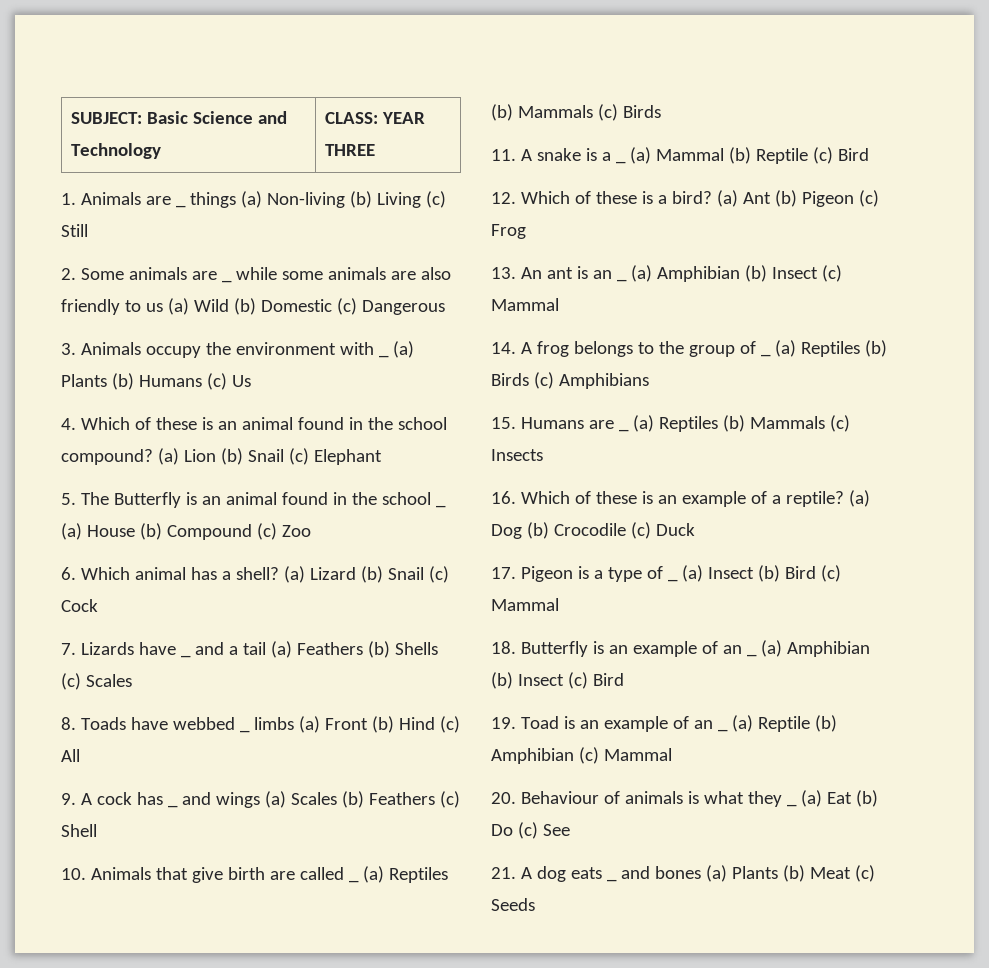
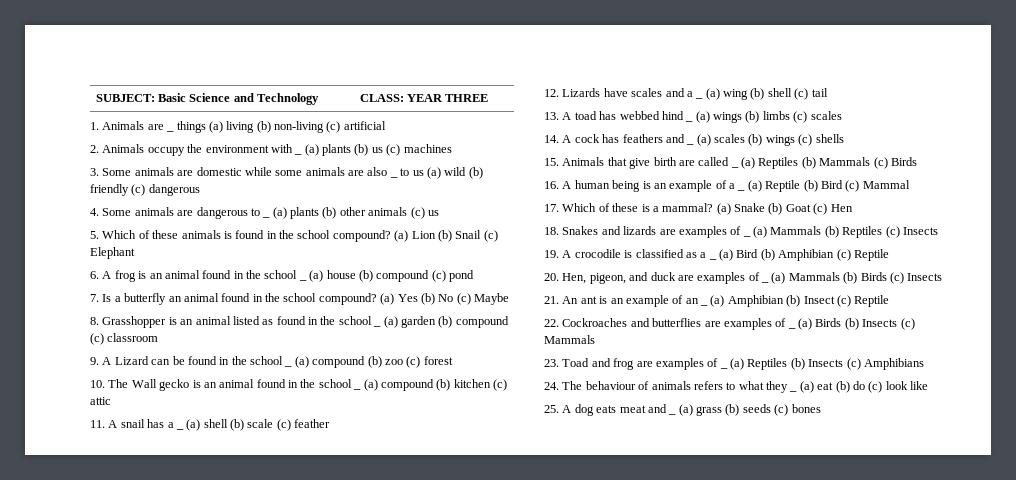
[266,191,446,208] [61,224,88,237] [61,267,217,280] [221,280,232,283] [235,267,451,280] [61,298,445,315] [61,343,76,355] Non-living (b) Living (c) Still // 2. Some animals are _ while some animals are also friendly to us (a) Wild (b) Domestic (c) Dangerous // 3. -> [226,121,386,133] [90,145,99,153] living (b) non-living (c) artificial // 2.
[61,373,251,390] [61,417,293,430] Plants (b) Humans (c) Us // 4. Which of these is an animal -> [322,144,452,156] [90,167,388,176] [389,176,398,178] [400,167,483,179] [90,184,200,196] [90,207,260,219] [262,207,439,219] [90,230,232,239] plants (b) us (c) machines // 3. Some animals are domestic while some animals are also _ to us (a) wild (b) friendly (c) dangerous // 4. Some animals are dangerous to _ (a) plants (b) other animals (c) us // 5. Which of these animals is
[61,492,431,508] [435,505,446,508] [61,523,311,540] [61,566,449,583] [61,599,98,612] [61,642,176,655] [180,655,191,658] [194,641,438,658] [61,673,132,690] [61,717,235,730] [239,730,250,733] [253,716,460,733] [61,749,80,762] [61,792,163,805] [167,805,178,808] [181,791,460,808] [61,824,97,837] [61,868,86,880] 5. The Butterfly is an animal found in the school _ (a) House (b) Compound (c) Zoo // 6. Which animal has a shell? (a) Lizard (b) Snail (c) Cock // 7. Lizards have _ and a tail (a) Feathers (b) Shells (c) Scales // 8. Toads have webbed _ limbs (a) Front (b) Hind (c) All // 9. A cock has _ and wings (a) Scales (b) Feathers (c) Shell // 10. -> [90,270,298,282] [298,270,474,282] [90,293,509,305] [90,316,372,328] [373,316,509,328] [90,333,159,345] [90,356,283,365] [284,356,453,368] [90,379,352,391] [353,379,507,391] [90,397,111,405] [90,419,174,428] [175,419,331,431] [544,88,693,97] [695,88,828,100] [544,111,684,120] [685,111,842,123] [544,134,685,143] [686,134,844,146] [544,158,559,166] 6. A frog is an animal found in the school _ (a) house (b) compound (c) pond // 7. Is a butterfly an animal found in the school compound? (a) Yes (b) No (c) Maybe // 8. Grasshopper is an animal listed as found in the school _ (a) garden (b) compound (c) classroom // 9. A Lizard can be found in the school _ (a) compound (b) zoo (c) forest // 10. The Wall gecko is an animal found in the school _ (a) compound (b) kitchen (c) attic // 11. A snail has a _ (a) shell (b) scale (c) feather // 12. Lizards have scales and a _ (a) wing (b) shell (c) tail // 13. A toad has webbed hind _ (a) wings (b) limbs (c) scales // 14. A cock has feathers and _ (a) scales (b) wings (c) shells // 15.
[491,148,611,161] [615,147,869,164] [491,192,516,204] 11. A snake is a _ (a) Mammal (b) Reptile (c) Bird // 12. -> [544,180,735,192] [737,180,910,192] [544,204,559,212] 16. A human being is an example of a _ (a) Reptile (b) Bird (c) Mammal // 17.
[671,190,879,207] [491,224,526,239] [491,266,612,279] [616,265,842,282] [491,298,559,311] [491,341,756,357] [760,340,887,357] [491,372,649,389] [491,417,614,429] [618,415,850,432] [491,449,543,461] [491,490,870,507] [491,522,695,539] [491,566,663,582] [667,565,841,582] [491,598,559,611] [491,641,588,657] bird? (a) Ant (b) Pigeon (c) Frog // 13. An ant is an _ (a) Amphibian (b) Insect (c) Mammal // 14. A frog belongs to the group of _ (a) Reptiles (b) Birds (c) Amphibians // 15. Humans are _ (a) Reptiles (b) Mammals (c) Insects // 16. Which of these is an example of a reptile? (a) Dog (b) Crocodile (c) Duck // 17. Pigeon is a type of _ (a) Insect (b) Bird (c) Mammal // 18. Butterfly -> [662,203,853,215] [544,226,742,238] [742,226,938,238] [544,249,707,258] [708,249,889,261] [544,272,760,284] [761,272,943,284] [544,296,597,304] mammal? (a) Snake (b) Goat (c) Hen // 18. Snakes and lizards are examples of _ (a) Mammals (b) Reptiles (c) Insects // 19. A crocodile is classified as a _ (a) Bird (b) Amphibian (c) Reptile // 20. Hen, pigeon, and duck are examples of _ (a) Mammals (b) Birds (c) Insects // 21. An ant
[592,673,624,686] [491,716,713,732] [717,715,837,732] [491,747,672,764] [491,790,878,807] [491,822,570,839] [491,866,602,882] [606,879,617,882] [620,865,875,882] [491,898,535,911] Bird // 19. Toad is an example of an _ (a) Reptile (b) Amphibian (c) Mammal // 20. Behaviour of animals is what they _ (a) Eat (b) Do (c) See // 21. A dog eats _ and bones (a) Plants (b) Meat (c) Seeds -> [854,295,890,307] [544,318,787,330] [787,318,915,330] [544,335,595,344] [544,358,719,370] [719,358,924,370] [544,381,928,393] [544,404,667,416] [668,404,821,416] Reptile // 22. Cockroaches and butterflies are examples of _ (a) Birds (b) Insects (c) Mammals // 23. Toad and frog are examples of _ (a) Reptiles (b) Insects (c) Amphibians // 24. The behaviour of animals refers to what they _ (a) eat (b) do (c) look like // 25. A dog eats meat and _ (a) grass (b) seeds (c) bones

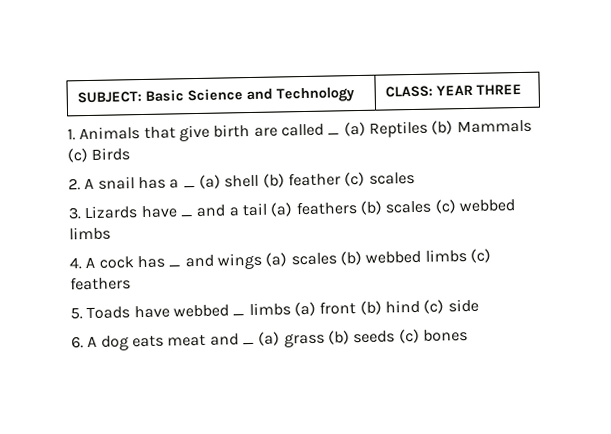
[147,124,164,130] [166,121,386,133] [90,144,293,156] [294,144,452,156] [90,167,388,176] [389,176,398,178] [400,167,483,179] [90,184,200,196] [90,207,260,219] [262,207,439,219] [90,230,498,242] [90,247,135,259] [90,270,298,282] [298,270,474,282] [90,293,509,305] [90,316,372,328] [373,316,509,328] [90,333,159,345] [90,356,283,365] [284,356,453,368] [90,379,352,391] [353,379,507,391] [90,397,111,405] [90,419,174,428] [175,419,331,431] [544,88,693,97] [695,88,828,100] [544,111,684,120] [685,111,842,123] [544,134,685,143] [686,134,844,146] [544,157,605,166] are _ things (a) living (b) non-living (c) artificial // 2. Animals occupy the environment with _ (a) plants (b) us (c) machines // 3. Some animals are domestic while some animals are also _ to us (a) wild (b) friendly (c) dangerous // 4. Some animals are dangerous to _ (a) plants (b) other animals (c) us // 5. Which of these animals is found in the school compound? (a) Lion (b) Snail (c) Elephant // 6. A frog is an animal found in the school _ (a) house (b) compound (c) pond // 7. Is a butterfly an animal found in the school compound? (a) Yes (b) No (c) Maybe // 8. Grasshopper is an animal listed as found in the school _ (a) garden (b) compound (c) classroom // 9. A Lizard can be found in the school _ (a) compound (b) zoo (c) forest // 10. The Wall gecko is an animal found in the school _ (a) compound (b) kitchen (c) attic // 11. A snail has a _ (a) shell (b) scale (c) feather // 12. Lizards have scales and a _ (a) wing (b) shell (c) tail // 13. A toad has webbed hind _ (a) wings (b) limbs (c) scales // 14. A cock has feathers and _ (a) scales (b) wings (c) shells // 15. Animals -> (141, 133) none
[544,180,735,192] [737,180,910,192] [544,203,853,215] [544,226,742,238] [742,226,938,238] [544,249,707,258] [708,249,889,261] [544,272,760,284] [761,272,943,284] [544,295,699,307] [700,295,890,307] [544,318,787,330] [787,318,915,330] [544,335,595,344] [544,358,719,370] [719,358,924,370] [544,381,928,393] [544,405,559,413] 16. A human being is an example of a _ (a) Reptile (b) Bird (c) Mammal // 17. Which of these is a mammal? (a) Snake (b) Goat (c) Hen // 18. Snakes and lizards are examples of _ (a) Mammals (b) Reptiles (c) Insects // 19. A crocodile is classified as a _ (a) Bird (b) Amphibian (c) Reptile // 20. Hen, pigeon, and duck are examples of _ (a) Mammals (b) Birds (c) Insects // 21. An ant is an example of an _ (a) Amphibian (b) Insect (c) Reptile // 22. Cockroaches and butterflies are examples of _ (a) Birds (b) Insects (c) Mammals // 23. Toad and frog are examples of _ (a) Reptiles (b) Insects (c) Amphibians // 24. The behaviour of animals refers to what they _ (a) eat (b) do (c) look like // 25. -> [68,171,415,191] [68,199,515,220] [69,226,111,241] [69,248,491,270] [70,276,131,291] [70,298,479,320] [71,336,84,349] 2. A snail has a _ (a) shell (b) feather (c) scales // 3. Lizards have _ and a tail (a) feathers (b) scales (c) webbed limbs // 4. A cock has _ and wings (a) scales (b) webbed limbs (c) feathers // 5. Toads have webbed _ limbs (a) front (b) hind (c) side // 6.

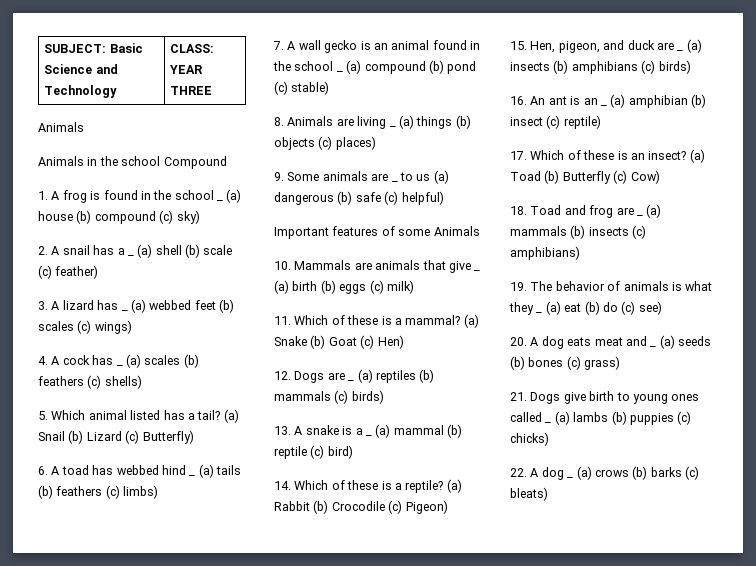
[67,119,532,142] [67,147,131,163] 1. Animals that give birth are called _ (a) Reptiles (b) Mammals (c) Birds -> [38,122,84,132] [38,156,227,169] [38,190,214,203] [217,189,242,203] [38,210,200,224] Animals // Animals in the school Compound // 1. A frog is found in the school _ (a) house (b) compound (c) sky)
[287,171,415,187] [68,201,357,220] feather (c) scales // 3. Lizards have _ and a tail (a) feathers -> [203,245,233,255] [38,265,99,279] [38,300,119,310] [121,299,216,313] scale (c) feather) // 3. A lizard has _ (a) webbed feet
[458,199,515,213] [69,226,111,241] webbed limbs -> [94,320,132,334] wings)
[184,252,262,270] and wings -> (123, 365) none
[365,248,491,264] [70,276,131,291] [70,298,479,320] [71,336,84,349] webbed limbs (c) feathers // 5. Toads have webbed _ limbs (a) front (b) hind (c) side // 6. -> [38,375,142,389] [38,409,239,423] [38,430,194,444] [38,465,186,475] [189,464,241,478] [38,485,159,499] [273,40,480,53] [273,61,334,71] [336,60,477,74] [274,81,330,95] [274,115,471,129] [274,136,376,150] [274,171,389,181] [391,181,398,182] [399,170,449,184] [274,191,444,205] [274,226,480,239] [274,260,481,273] [274,280,414,294] [274,314,479,328] [274,335,404,349] [274,371,345,383] [348,369,435,383] [274,390,384,404] [274,425,363,435] [365,424,462,438] [274,445,353,459] [274,479,462,493] [274,500,448,514] [510,40,674,53] [677,39,702,53] [510,60,691,74] [510,96,598,105] [600,94,706,108] [510,115,601,129] [510,149,705,163] [510,170,660,184] [510,205,634,218] [636,204,662,218] [510,225,647,239] [510,246,580,260] [510,281,713,291] [509,301,662,315] [510,337,527,346] feathers (c) shells) // 5. Which animal listed has a tail? (a) Snail (b) Lizard (c) Butterfly) // 6. A toad has webbed hind _ (a) tails (b) feathers (c) limbs) // 7. A wall gecko is an animal found in the school _ (a) compound (b) pond (c) stable) // 8. Animals are living _ (a) things (b) objects (c) places) // 9. Some animals are _ to us (a) dangerous (b) safe (c) helpful) // Important features of some Animals // 10. Mammals are animals that give _ (a) birth (b) eggs (c) milk) // 11. Which of these is a mammal? (a) Snake (b) Goat (c) Hen) // 12. Dogs are _ (a) reptiles (b) mammals (c) birds) // 13. A snake is a _ (a) mammal (b) reptile (c) bird) // 14. Which of these is a reptile? (a) Rabbit (b) Crocodile (c) Pigeon) // 15. Hen, pigeon, and duck are _ (a) insects (b) amphibians (c) birds) // 16. An ant is an _ (a) amphibian (b) insect (c) reptile) // 17. Which of these is an insect? (a) Toad (b) Butterfly (c) Cow) // 18. Toad and frog are _ (a) mammals (b) insects (c) amphibians) // 19. The behavior of animals is what they _ (a) eat (b) do (c) see) // 20.
[283,328,468,348] grass (b) seeds (c) bones -> [678,336,711,346] [510,356,621,370] [510,391,700,404] [510,412,542,422] [545,411,692,425] [510,432,549,446] [510,466,699,480] [510,487,548,501] seeds (b) bones (c) grass) // 21. Dogs give birth to young ones called _ (a) lambs (b) puppies (c) chicks) // 22. A dog _ (a) crows (b) barks (c) bleats)

